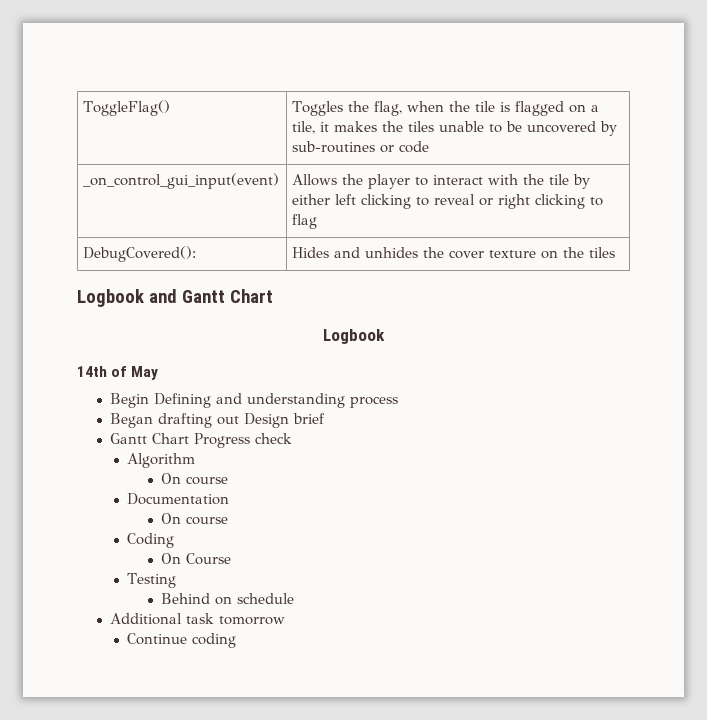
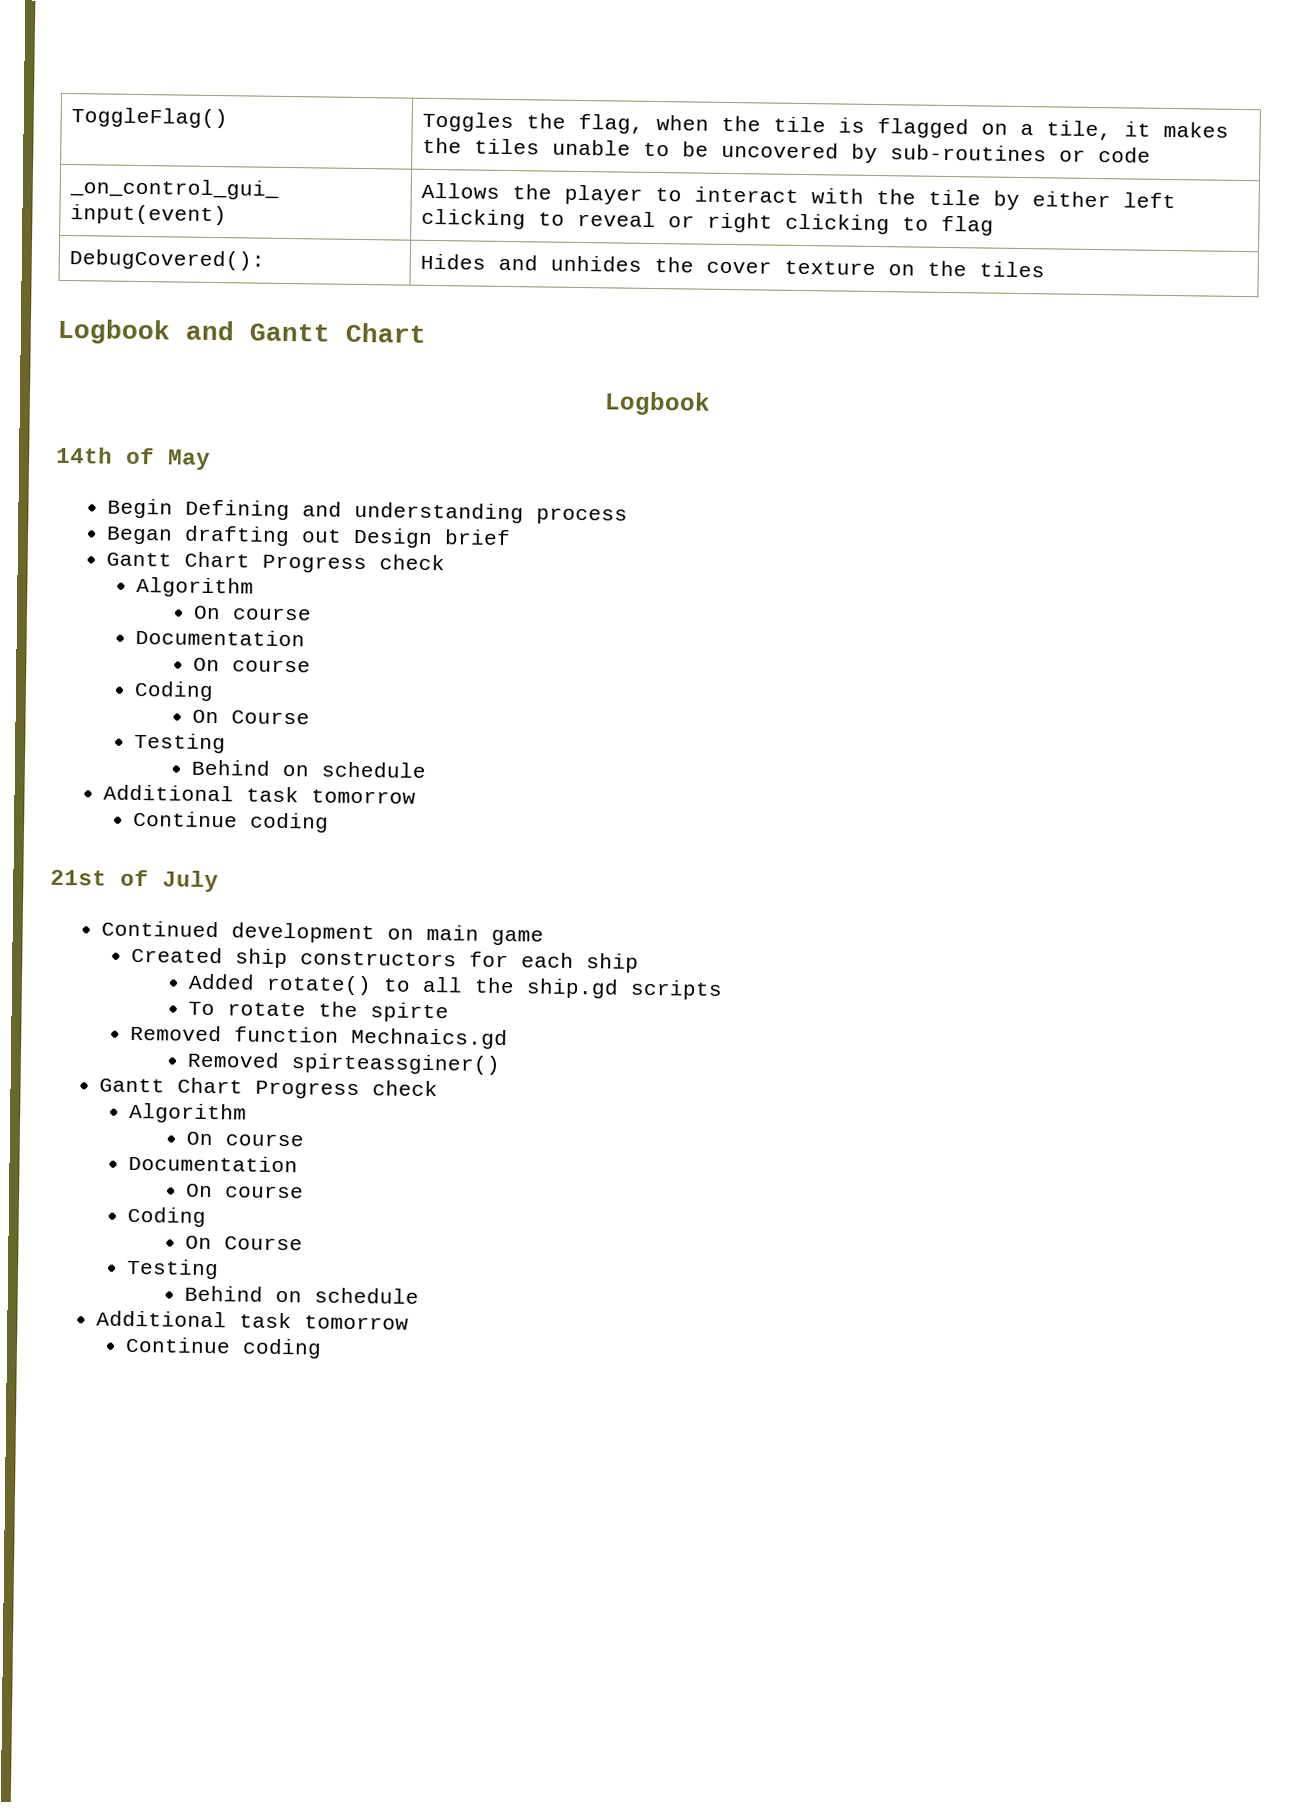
(237, 640) none -> [50,869,219,893] [101,920,545,946] [130,946,639,973] [188,973,724,1000] [188,1001,450,1023] [129,1024,508,1050] [187,1051,501,1075] [99,1077,439,1100] [128,1102,247,1124] [186,1131,305,1147] [127,1154,298,1173] [186,1183,305,1199] [126,1206,206,1227] [185,1235,304,1251] [125,1258,219,1280] [184,1285,420,1304] [96,1310,410,1330] [124,1336,322,1359] // 21st of July // Continued development on main game // Created ship constructors for each ship // Added rotate() to all the ship.gd scripts // To rotate the spirte // Removed function Mechnaics.gd // Removed spirteassginer() // Gantt Chart Progress check // Algorithm // On course // Documentation // On course // Coding // On Course // Testing // Behind on schedule // Additional task tomorrow // Continue coding

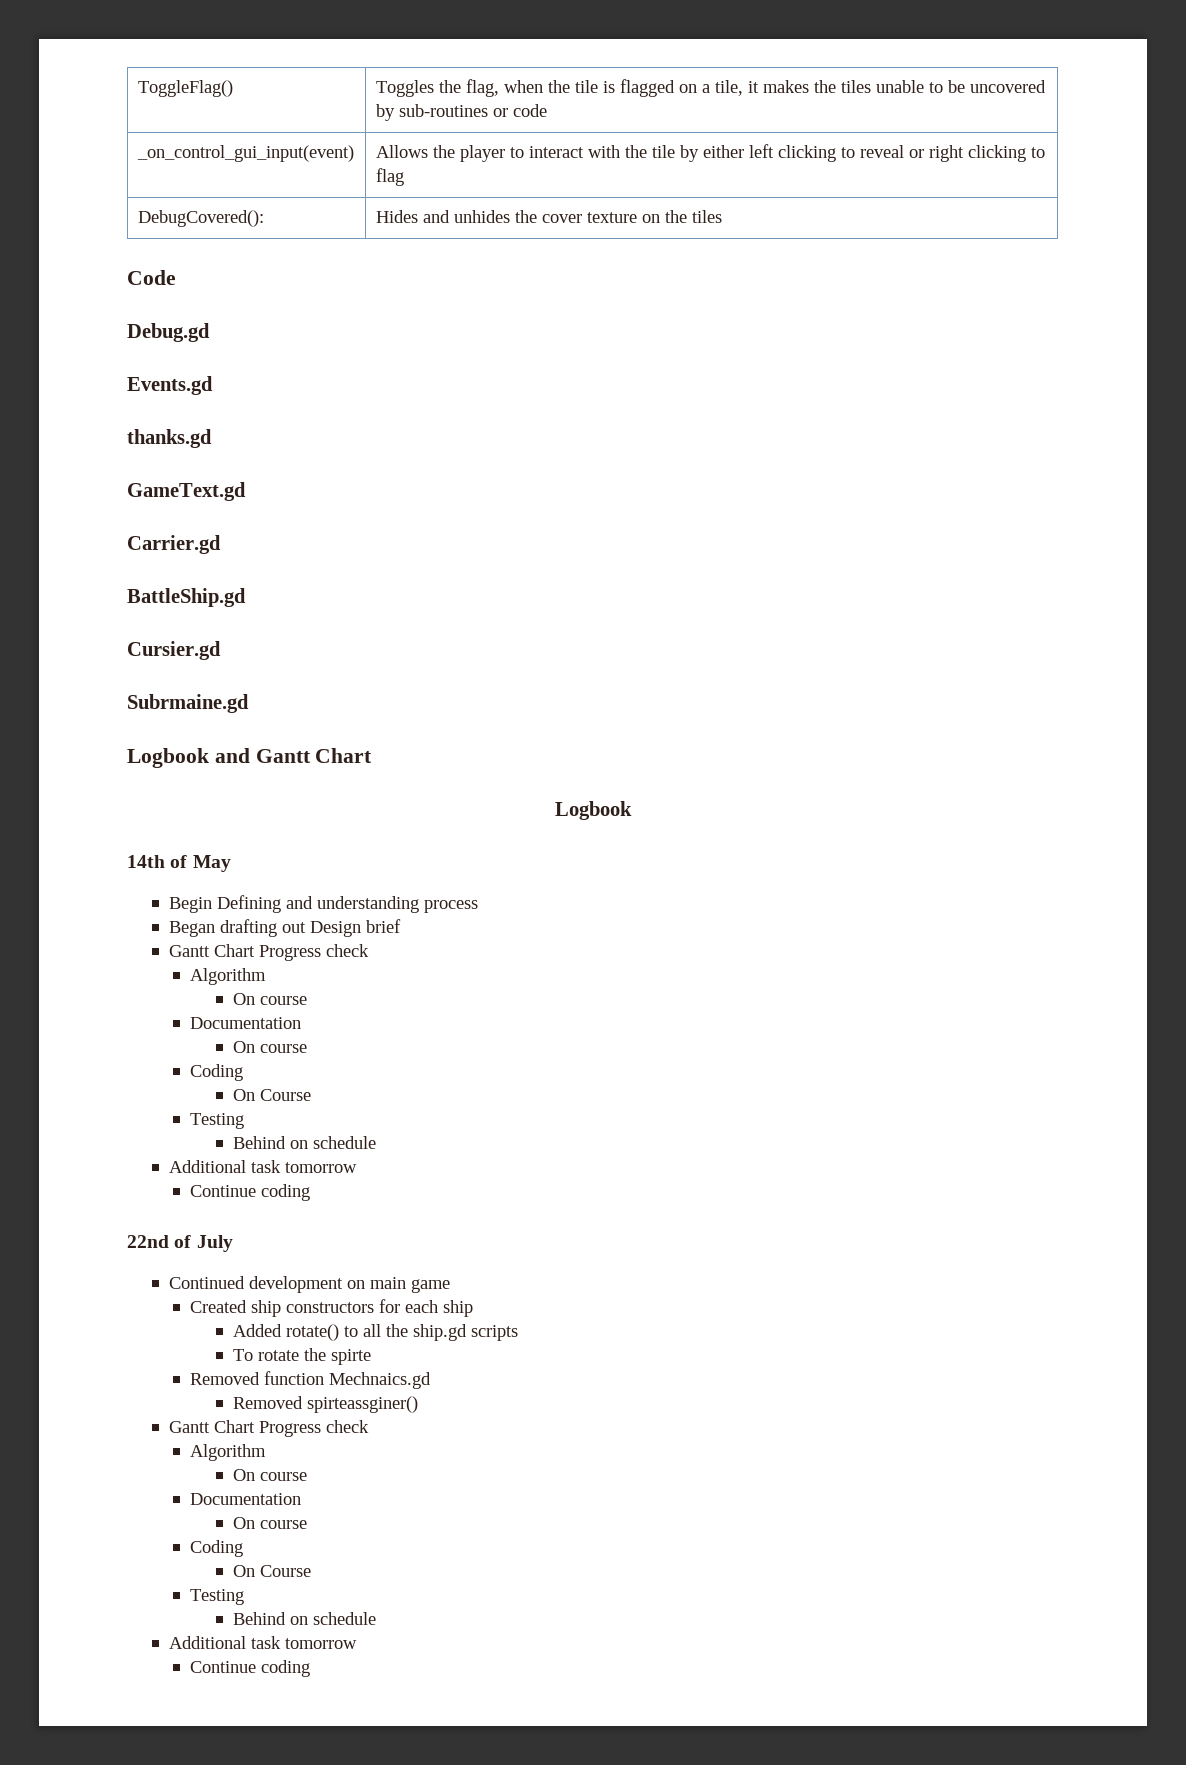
(1045, 269) none -> [127,270,176,285] [127,323,210,342] [127,376,213,395] [127,429,212,448] [127,482,246,501] [127,535,221,554] [127,588,246,607] [127,641,221,660] [127,694,249,713] // Code // Debug.gd // Events.gd // thanks.gd // GameText.gd // Carrier.gd // BattleShip.gd // Cursier.gd // Subrmaine.gd
[50,869,107,886] 21st -> [127,1235,169,1248] 22nd

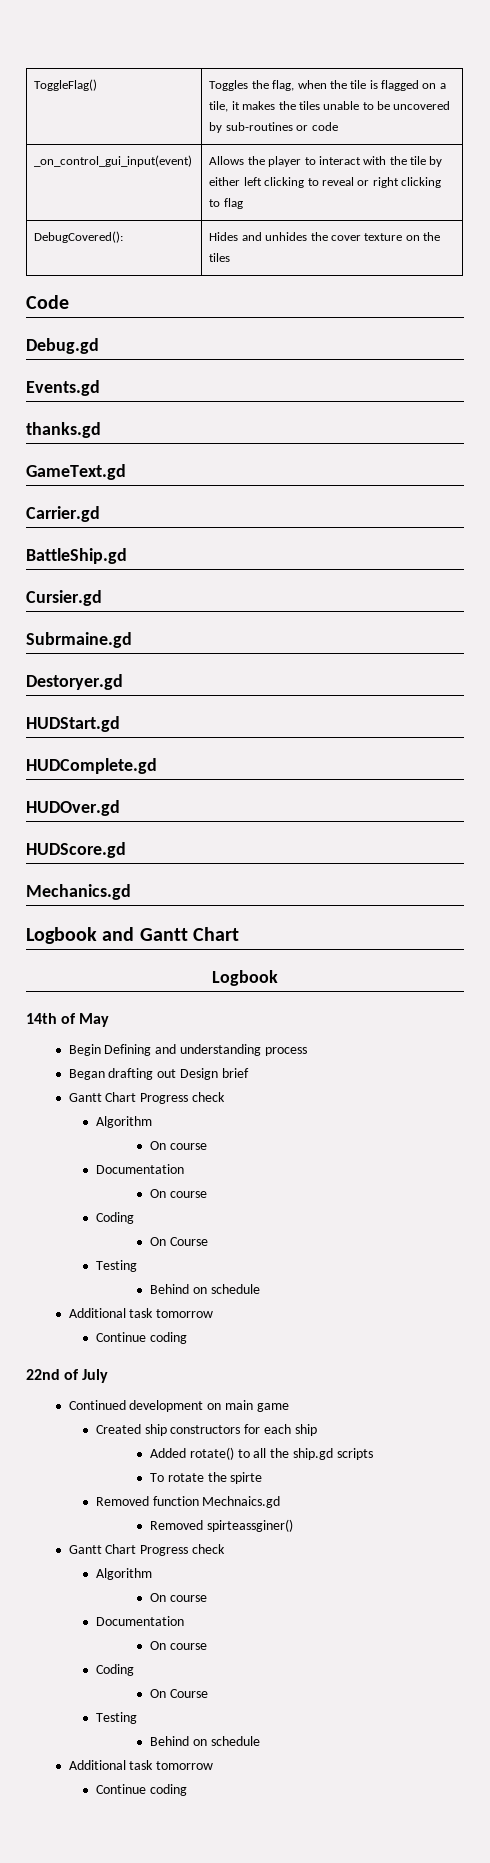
(249, 703) none -> [26,674,123,690] [26,716,120,732] [26,758,157,774] [26,800,120,816] [26,842,126,858] [26,884,131,900] // Destoryer.gd // HUDStart.gd // HUDComplete.gd // HUDOver.gd // HUDScore.gd // Mechanics.gd

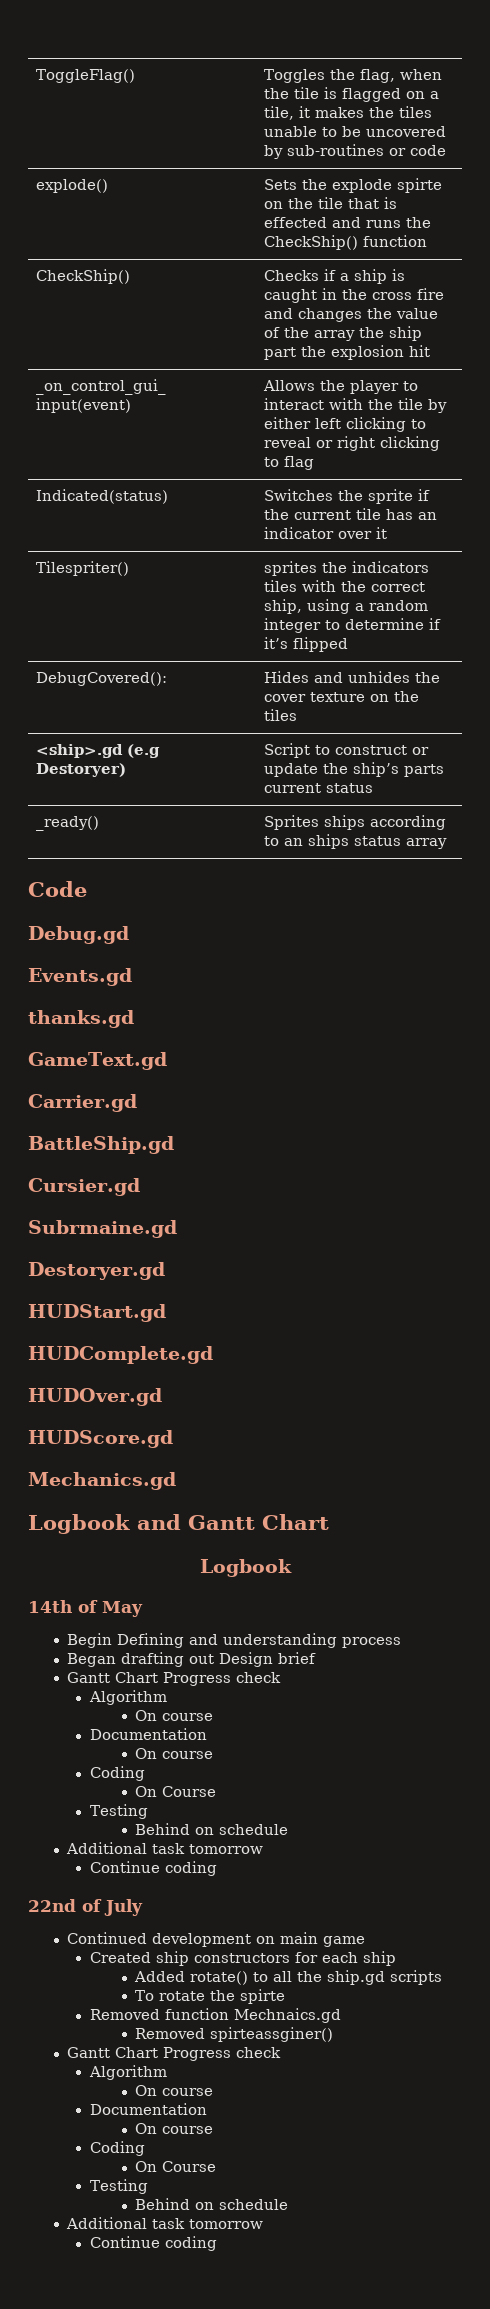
(338, 126) none -> [36,179,109,193] [264,178,443,193] [264,197,398,209] [264,217,432,228] [264,235,428,250] [36,269,131,284] [264,269,406,284] [264,288,445,303] [264,308,439,322] [264,326,423,341] [264,345,431,360] // explode() | Sets the explode spirte on the tile that is effected and runs the CheckShip() function // CheckShip() | Checks if a ship is caught in the cross fire and changes the value of the array the ship part the explosion hit
(243, 203) none -> [36,489,169,504] [264,489,431,504] [264,508,438,520] [264,527,388,539] [36,561,130,576] [264,561,430,576] [264,580,426,592] [264,599,429,614] [264,618,442,633] [264,637,349,652] // Indicated(status) | Switches the sprite if the current tile has an indicator over it // Tilespriter() | sprites the indicators tiles with the correct ship, using a random integer to determine if it’s flipped
(231, 257) none -> [36,744,161,758] [36,763,127,777] [264,743,430,758] [264,762,445,777] [264,783,374,793] [36,816,100,831] [264,815,447,830] [264,834,448,849] // <ship>.gd (e.g Destoryer) | Script to construct or update the ship’s parts current status // _ready() | Sprites ships according to an ships status array

